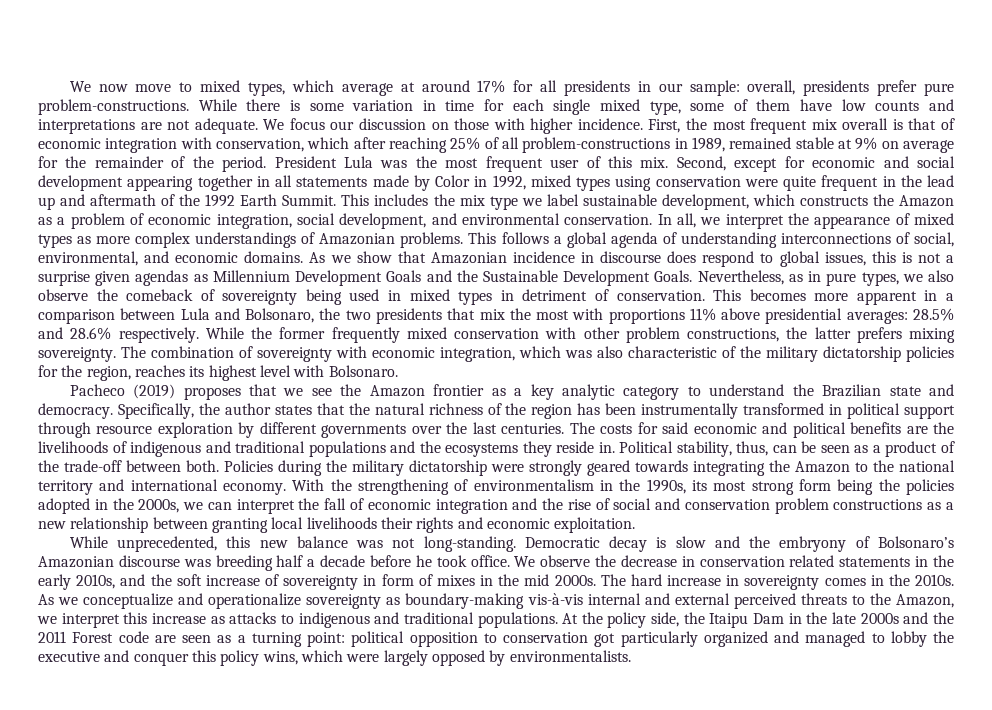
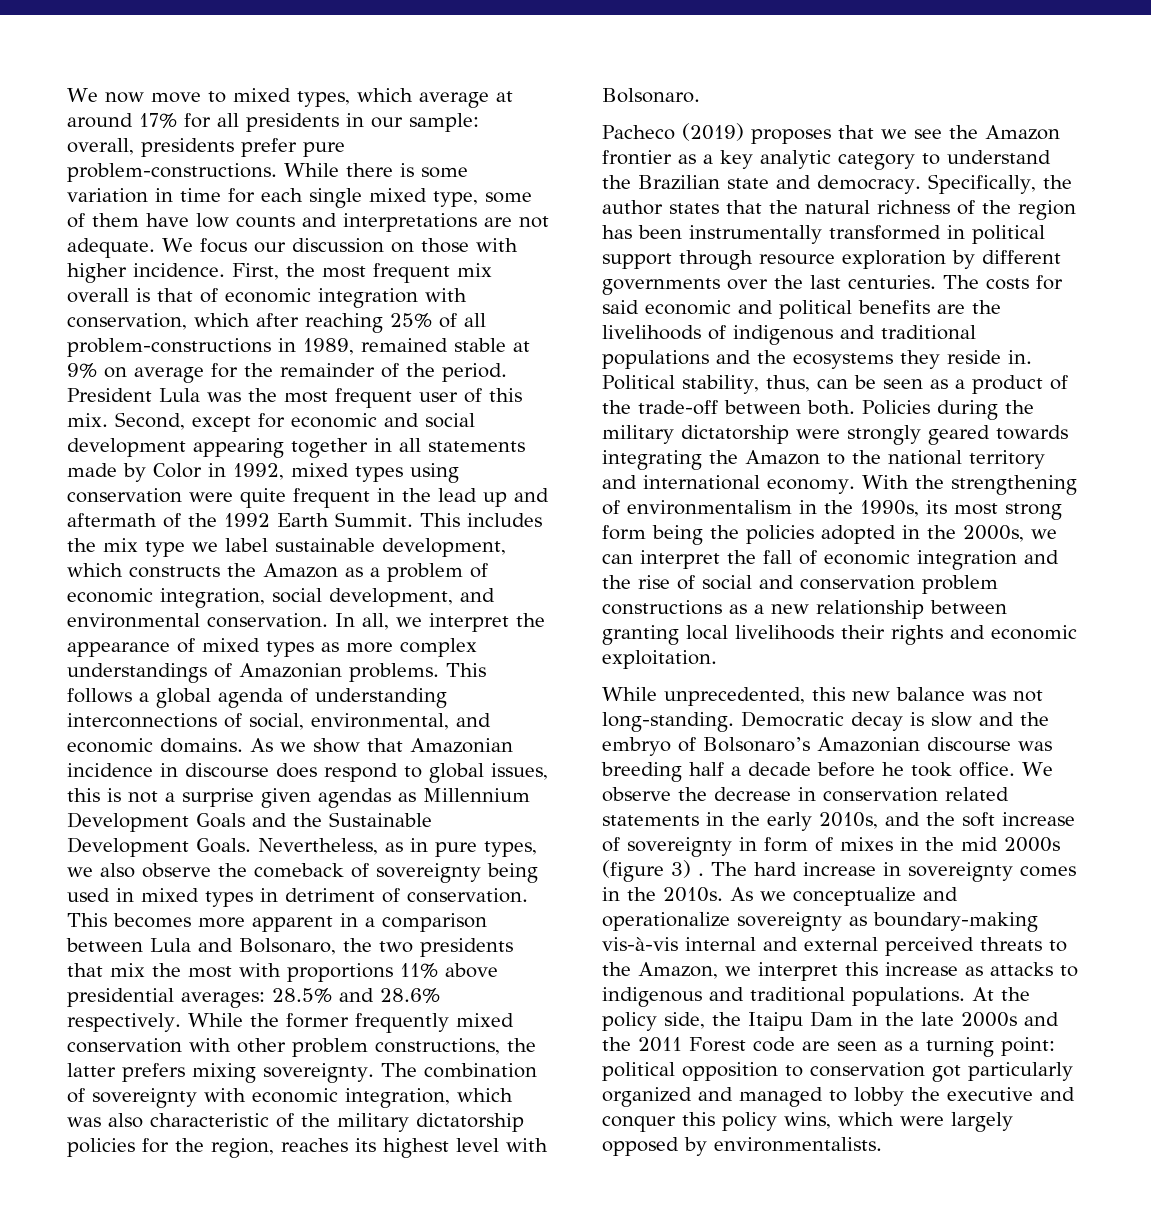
[779,536,847,552] embryony -> [602,737,671,756] embryo
[554,575,596,586] 2000s. -> [1004,837,1060,852] [602,860,704,882] 2000s (figure 3) .

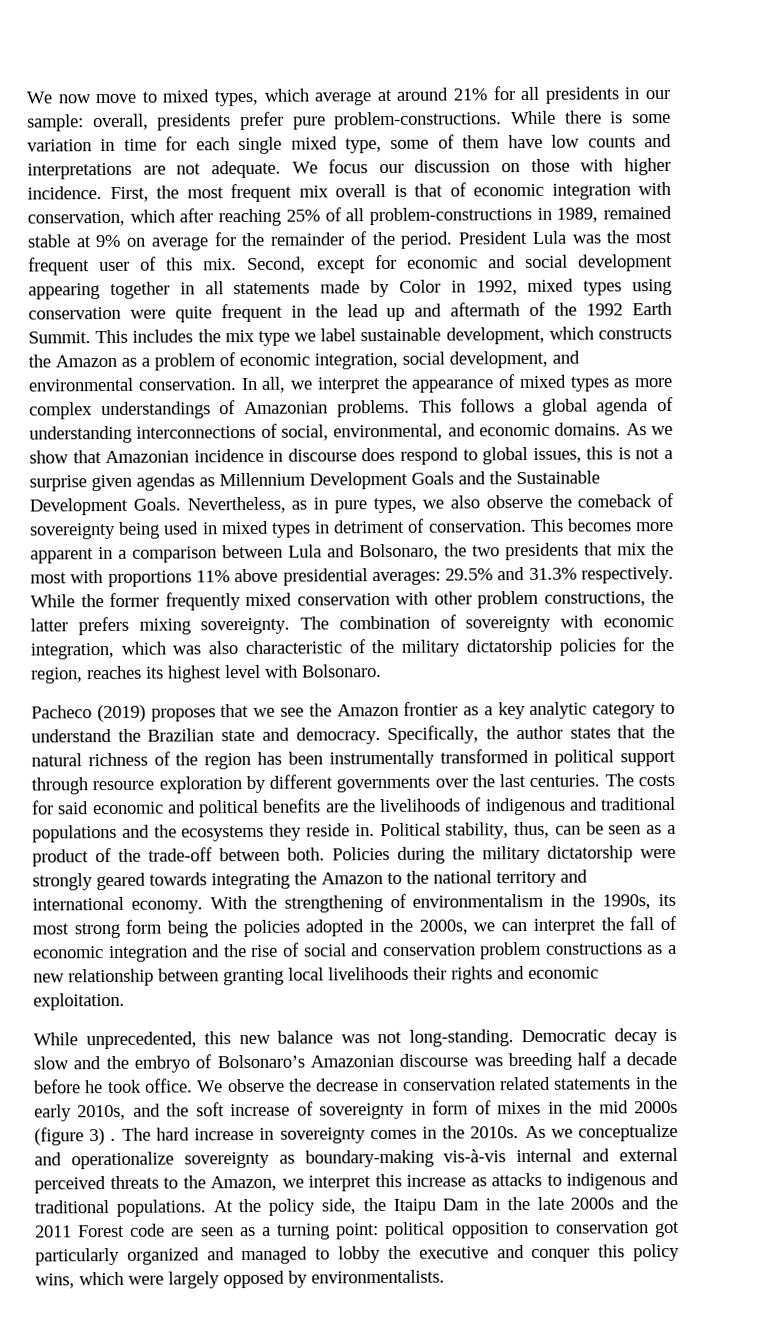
[139,113,177,128] 17% -> [453,88,488,101] 21%
[272,988,440,1003] 28.5% and 28.6% -> [445,567,577,581] 29.5% and 31.3%

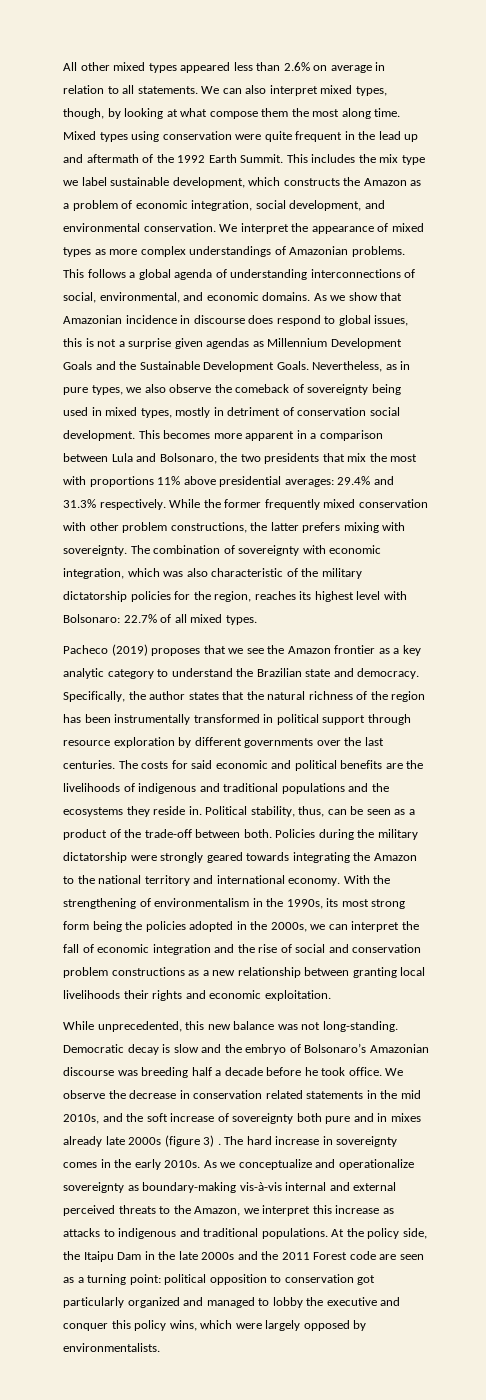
[26,86,671,107] [27,110,671,132] [27,133,673,155] [27,157,671,180] [27,181,671,203] [27,205,672,227] [27,230,674,251] [28,253,673,276] [28,278,575,300] We now move to mixed types, which average at around 21% for all presidents in our sample: overall, presidents prefer pure problem-constructions. While there is some variation in time for each single mixed type, some of them have low counts and interpretations are not adequate. We focus our discussion on those with higher incidence. First, the most frequent mix overall is that of economic integration with conservation, which after reaching 25% of all problem-constructions in 1989, remained stable at 9% on average for the remainder of the period. President Lula was the most frequent user of this mix. Second, except for economic and social development appearing together in all statements made by Color in 1992, mixed -> [63,62,386,73] [63,85,387,96] [63,108,401,119] [63,131,96,140] All other mixed types appeared less than 2.6% on average in relation to all statements. We can also interpret mixed types, though, by looking at what compose them the most along time. Mixed
[240,376,313,393] In all, we -> [219,224,238,232] We
[270,522,311,538] types -> [140,407,211,418] types, mostly
[427,520,527,533] conservation. -> [297,407,400,416] [63,430,135,441] conservation social development.
[445,568,494,581] 29.5% -> [337,476,371,485] 29.4%
(191, 626) none -> [382,522,406,531] with
[302,664,382,678] Bolsonaro. -> [63,614,257,625] Bolsonaro: 22.7% of all mixed types.
[34,1104,72,1122] early -> [400,1090,421,1099] mid
[410,1100,629,1115] in form of mixes in the mid -> [296,1113,421,1124] [63,1136,125,1147] both pure and in mixes already late
(466, 1132) none -> [134,1159,161,1170] early

